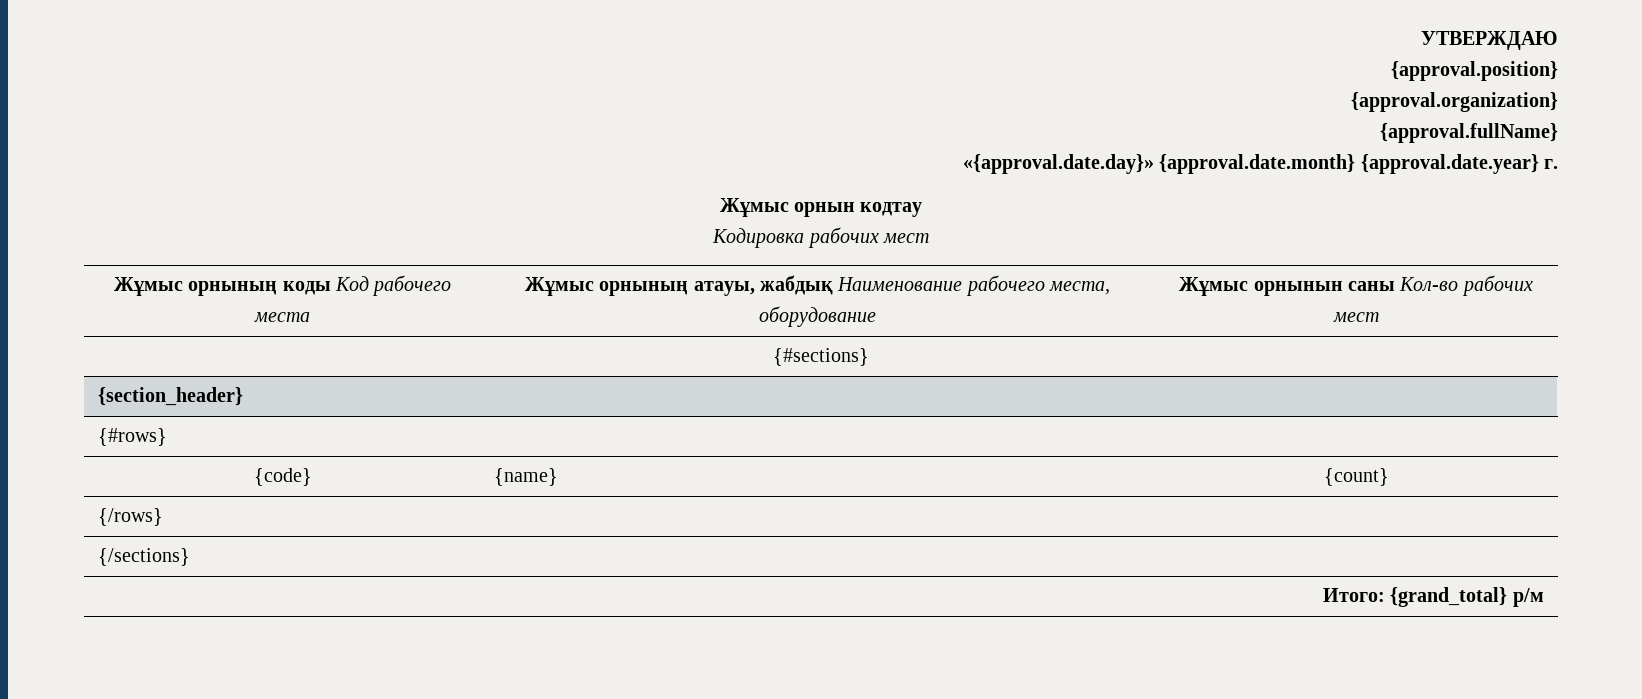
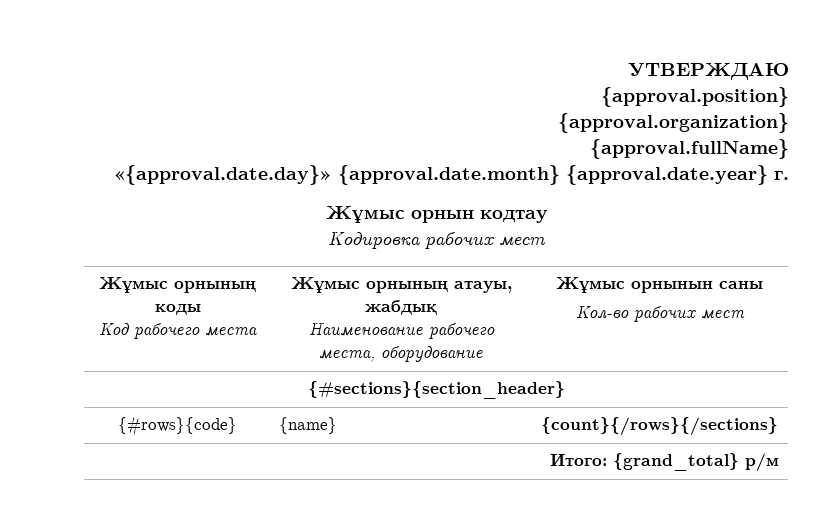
(331, 288) none -> (201, 309) //
(833, 285) none -> (437, 307) //
(1395, 286) none -> (764, 285) //
[773,348,869,366] [98,387,244,406] [98,428,168,446] [253,468,312,486] [494,468,559,486] [1323,468,1389,486] [98,508,164,526] [98,548,191,566] {#sections} // {section_header} // {#rows} // {code} | {name} | {count} // {/rows} // {/sections} -> [307,381,565,399] [118,416,237,436] [279,417,338,434] [541,417,778,436] {#sections}{section_header} // {#rows}{code} | {name} | {count}{/rows}{/sections}

